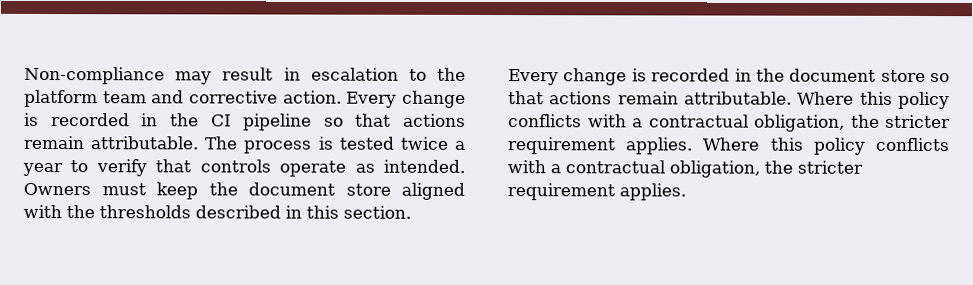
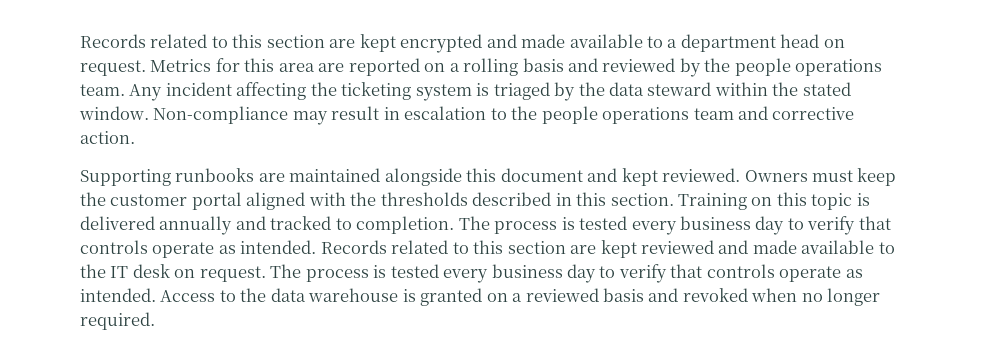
(24, 75) none -> [80,34,845,53] [80,58,883,77] [80,82,851,101] [79,106,149,120] Records related to this section are kept encrypted and made available to a department head on request. Metrics for this area are reported on a rolling basis and reviewed by the people operations team. Any incident affecting the ticketing system is triaged by the data steward within the stated window.
[24,89,98,108] platform -> [541,106,690,124] people operations
[346,90,467,108] [24,112,466,131] [23,135,467,154] [22,159,465,177] Every change is recorded in the CI pipeline so that actions remain attributable. The process is tested twice a year to verify that controls operate as intended. -> [80,168,741,186] // Supporting runbooks are maintained alongside this document and kept reviewed.
[248,182,391,196] document store -> [110,192,242,210] customer portal
[508,68,950,86] [508,91,950,110] [508,114,951,132] [507,137,950,155] [507,160,863,178] [507,183,686,201] Every change is recorded in the document store so that actions remain attributable. Where this policy conflicts with a contractual obligation, the stricter requirement applies. Where this policy conflicts with a contractual obligation, the stricter requirement applies. -> [678,192,870,210] [80,216,891,235] [80,240,895,258] [80,264,863,283] [80,288,881,306] [80,312,155,330] Training on this topic is delivered annually and tracked to completion. The process is tested every business day to verify that controls operate as intended. Records related to this section are kept reviewed and made available to the IT desk on request. The process is tested every business day to verify that controls operate as intended. Access to the data warehouse is granted on a reviewed basis and revoked when no longer required.

